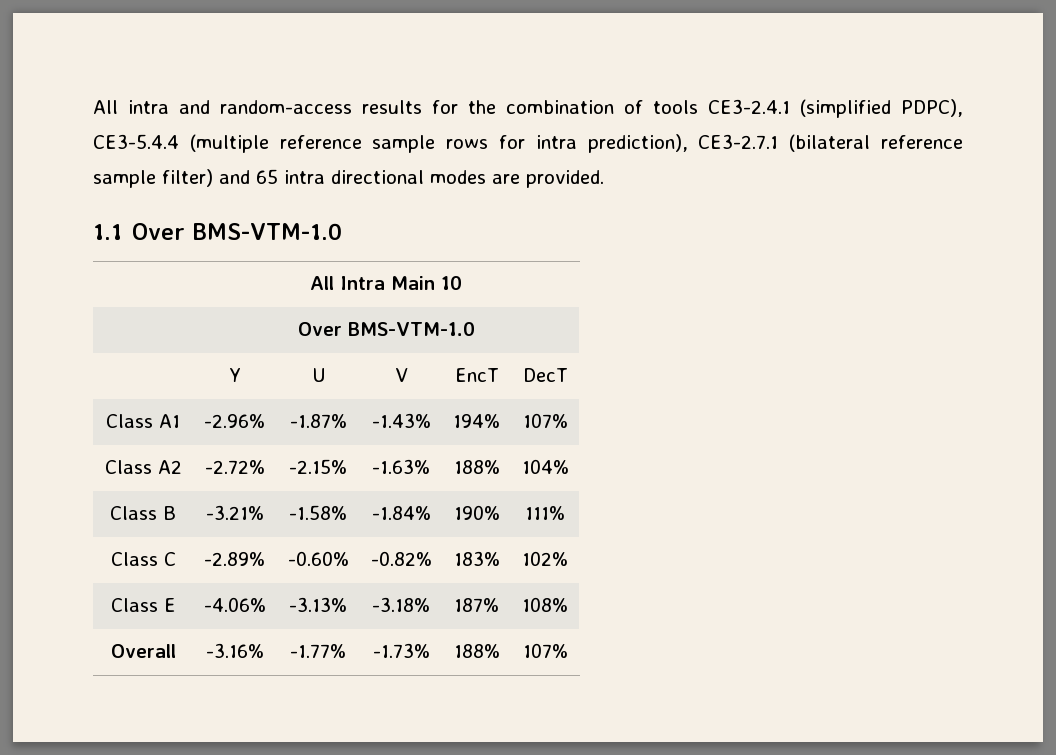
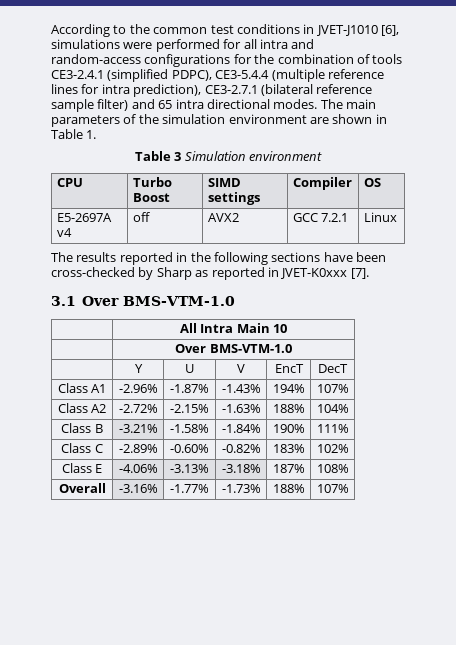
[93,100,118,114] All -> [51,24,399,37] [51,39,257,52] According to the common test conditions in JVET-J1010 [6], simulations were performed for all
[362,100,422,114] results -> [144,54,231,67] configurations
[372,135,489,153] sample rows -> [51,84,78,94] lines
[430,170,604,188] [93,224,122,240] modes are provided. // 1.1 -> [273,99,376,109] [51,114,387,127] [51,129,97,139] [134,151,323,161] [56,178,83,187] [132,177,172,187] [132,193,170,202] [207,178,241,187] [207,192,260,205] [292,177,352,190] [363,178,381,187] [56,213,112,222] [56,228,72,237] [132,212,150,222] [207,213,239,222] [292,213,349,222] [363,212,397,222] [51,252,386,265] [51,267,369,280] [51,296,76,306] modes. The main parameters of the simulation environment are shown in Table 1. // Table 3 Simulation environment // CPU | Turbo Boost | SIMD settings | Compiler | OS // E5-2697A v4 | off | AVX2 | GCC 7.2.1 | Linux // The results reported in the following sections have been cross-checked by Sharp as reported in JVET-K0xxx [7]. // 3.1

